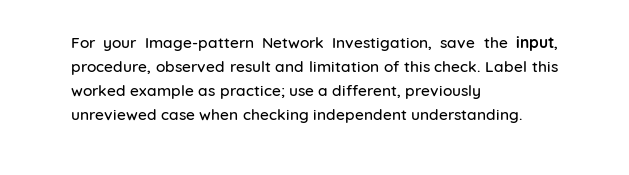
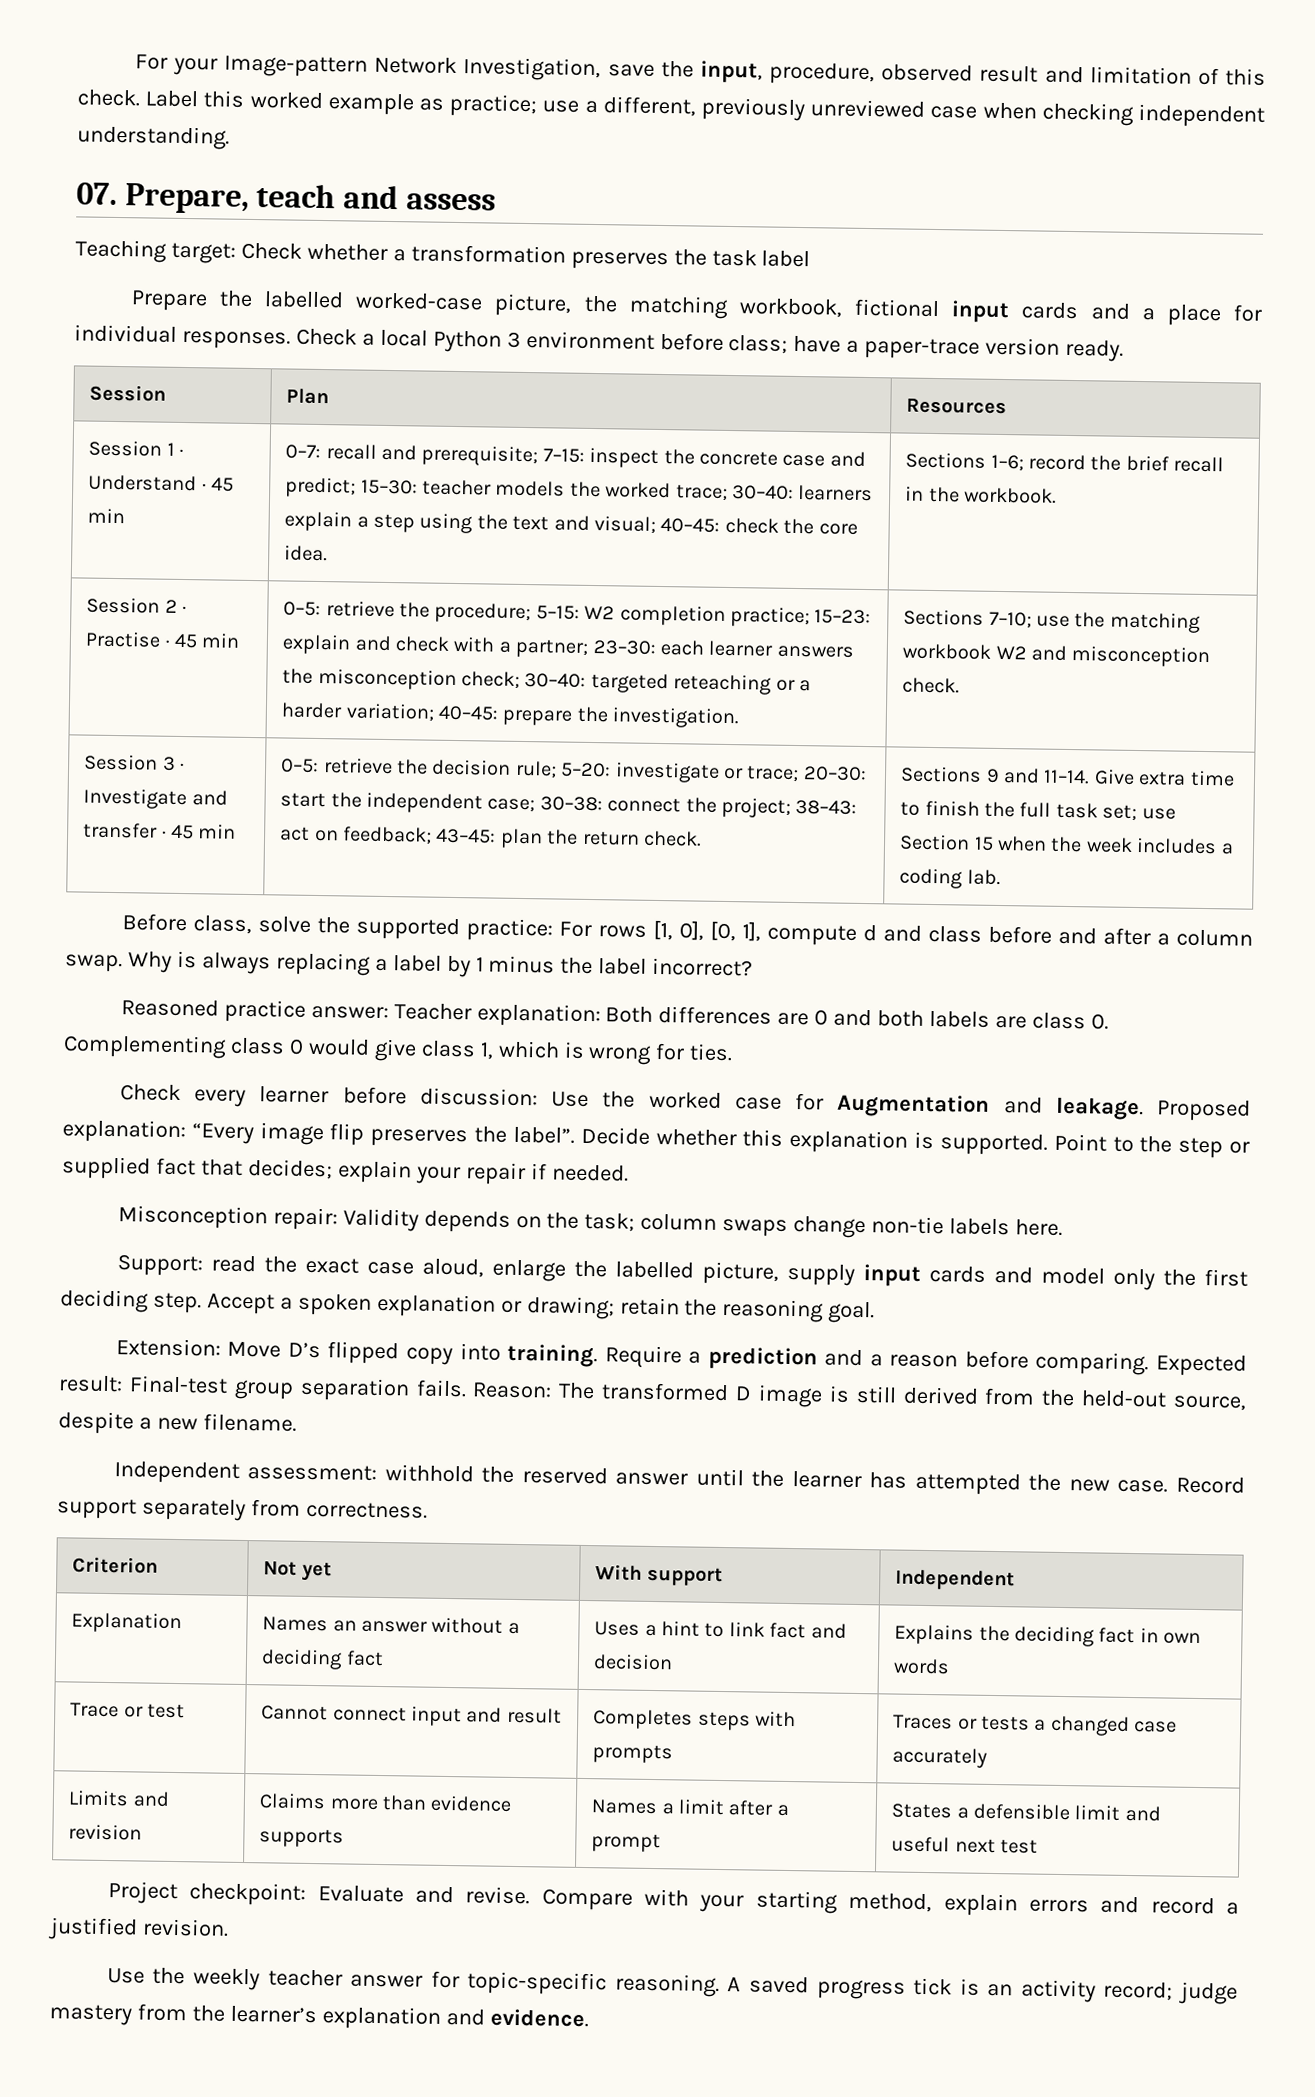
(522, 116) none -> [76,182,496,214] [75,239,811,271] [130,290,1262,327] [74,324,1125,362] [89,384,167,402] [286,388,330,405] [906,398,1008,415] [88,440,185,457] [88,474,235,492] [87,508,126,524] [285,444,866,468] [285,477,874,502] [284,511,858,535] [284,545,329,562] [905,452,1225,473] [905,486,1058,504] [86,597,188,614] [85,631,241,649] [283,601,872,628] [282,634,854,658] [282,668,812,695] [281,702,740,729] [903,609,1200,633] [902,643,1211,668] [902,677,961,694] [84,754,186,771] [83,788,228,810] [83,822,237,840] [281,758,867,783] [280,792,858,818] [280,826,703,849] [900,766,1235,787] [900,800,1176,822] [899,834,1234,855] [899,868,1001,889] [121,913,1253,947] [65,950,754,978] [120,999,1109,1030] [63,1034,734,1065] [119,1084,1251,1122] [62,1119,1250,1159] [62,1156,629,1186] [117,1205,1064,1239] [116,1254,1248,1291] [60,1289,876,1324] [115,1338,1248,1377] [58,1375,1246,1411] [58,1411,297,1435] [113,1461,1245,1496] [57,1498,428,1522] [72,1556,159,1574] [263,1561,332,1582] [595,1564,723,1587] [895,1569,1016,1591] [71,1612,183,1634] [262,1616,520,1635] [261,1649,384,1670] [594,1621,847,1639] [593,1654,674,1671] [894,1624,1202,1647] [893,1658,951,1675] [70,1702,186,1719] [261,1705,562,1727] [593,1709,797,1731] [592,1744,674,1764] [893,1714,1178,1736] [892,1747,988,1768] [68,1790,170,1807] [68,1824,143,1841] [259,1793,513,1812] [259,1828,345,1848] [591,1799,789,1817] [591,1833,662,1853] [891,1803,1161,1822] [891,1836,1039,1854] [107,1881,1239,1917] [48,1917,229,1941] [106,1967,1239,2005] [49,2003,589,2030] // 07. Prepare, teach and assess // Teaching target: Check whether a transformation preserves the task label // Prepare the labelled worked-case picture, the matching workbook, fictional input cards and a place for individual responses. Check a local Python 3 environment before class; have a paper-trace version ready. // Session | Plan | Resources // Session 1 · Understand · 45 min | 0–7: recall and prerequisite; 7–15: inspect the concrete case and predict; 15–30: teacher models the worked trace; 30–40: learners explain a step using the text and visual; 40–45: check the core idea. | Sections 1–6; record the brief recall in the workbook. // Session 2 · Practise · 45 min | 0–5: retrieve the procedure; 5–15: W2 completion practice; 15–23: explain and check with a partner; 23–30: each learner answers the misconception check; 30–40: targeted reteaching or a harder variation; 40–45: prepare the investigation. | Sections 7–10; use the matching workbook W2 and misconception check. // Session 3 · Investigate and transfer · 45 min | 0–5: retrieve the decision rule; 5–20: investigate or trace; 20–30: start the independent case; 30–38: connect the project; 38–43: act on feedback; 43–45: plan the return check. | Sections 9 and 11–14. Give extra time to finish the full task set; use Section 15 when the week includes a coding lab. // Before class, solve the supported practice: For rows [1, 0], [0, 1], compute d and class before and after a column swap. Why is always replacing a label by 1 minus the label incorrect? // Reasoned practice answer: Teacher explanation: Both differences are 0 and both labels are class 0. Complementing class 0 would give class 1, which is wrong for ties. // Check every learner before discussion: Use the worked case for Augmentation and leakage. Proposed explanation: “Every image flip preserves the label”. Decide whether this explanation is supported. Point to the step or supplied fact that decides; explain your repair if needed. // Misconception repair: Validity depends on the task; column swaps change non-tie labels here. // Support: read the exact case aloud, enlarge the labelled picture, supply input cards and model only the first deciding step. Accept a spoken explanation or drawing; retain the reasoning goal. // Extension: Move D’s flipped copy into training. Require a prediction and a reason before comparing. Expected result: Final-test group separation fails. Reason: The transformed D image is still derived from the held-out source, despite a new filename. // Independent assessment: withhold the reserved answer until the learner has attempted the new case. Record support separately from correctness. // Criterion | Not yet | With support | Independent // Explanation | Names an answer without a deciding fact | Uses a hint to link fact and decision | Explains the deciding fact in own words // Trace or test | Cannot connect input and result | Completes steps with prompts | Traces or tests a changed case accurately // Limits and revision | Claims more than evidence supports | Names a limit after a prompt | States a defensible limit and useful next test // Project checkpoint: Evaluate and revise. Compare with your starting method, explain errors and record a justified revision. // Use the weekly teacher answer for topic-specific reasoning. A saved progress tick is an activity record; judge mastery from the learner’s explanation and evidence.

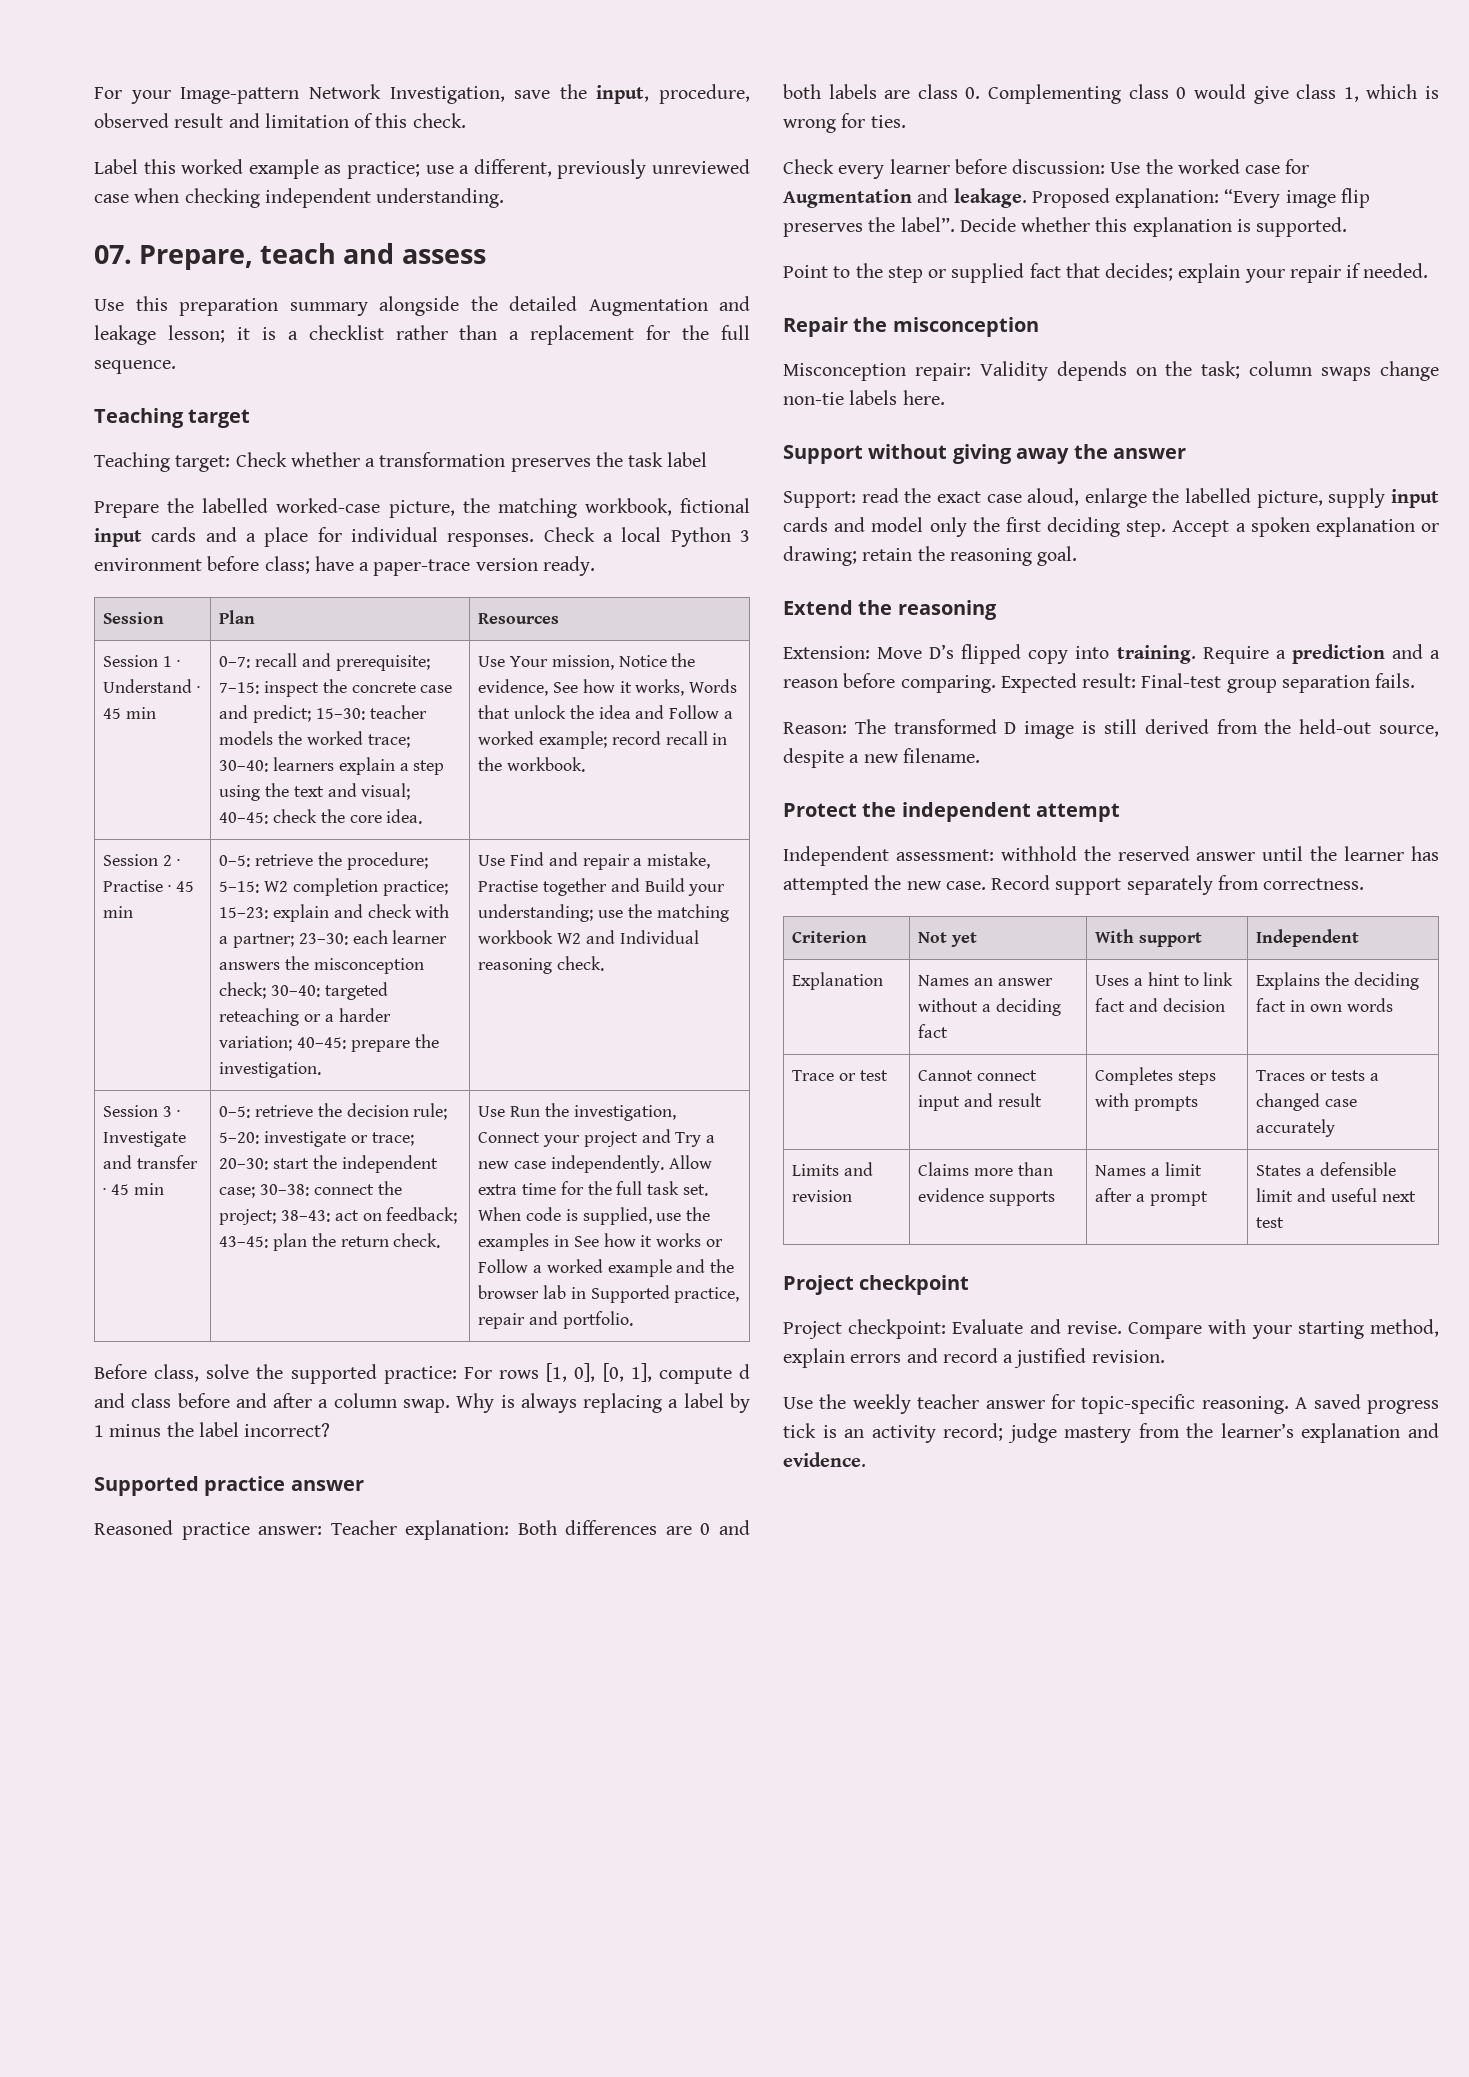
(140, 98) none -> (466, 120) //
(496, 202) none -> [94,296,750,316] [94,325,750,345] [94,360,176,374] [94,408,251,428] // Use this preparation summary alongside the detailed Augmentation and leakage lesson; it is a checklist rather than a replacement for the full sequence. // Teaching target
[905,452,1169,472] Sections 1–6; record the brief -> [478,653,696,670] [478,679,737,696] [478,705,733,719] [478,731,661,749] Use Your mission, Notice the evidence, See how it works, Words that unlock the idea and Follow a worked example; record
[903,609,1032,629] Sections 7–10; -> [478,852,710,870] [478,878,726,896] [478,904,594,922] Use Find and repair a mistake, Practise together and Build your understanding;
[1071,646,1211,668] misconception -> [619,930,699,944] [478,958,553,974] Individual reasoning
[900,766,1235,787] [900,800,1176,822] [899,834,1234,855] [899,868,1001,889] Sections 9 and 11–14. Give extra time to finish the full task set; use Section 15 when the week includes a coding lab. -> [478,1103,676,1121] [478,1129,715,1147] [478,1155,712,1173] [478,1181,708,1196] [478,1207,710,1225] [478,1233,723,1251] [478,1259,734,1277] [478,1285,740,1303] [478,1311,633,1329] Use Run the investigation, Connect your project and Try a new case independently. Allow extra time for the full task set. When code is supplied, use the examples in See how it works or Follow a worked example and the browser lab in Supported practice, repair and portfolio.
(754, 967) none -> [94,1476,364,1496] // Supported practice answer
(1048, 1144) none -> (1348, 227) //
(629, 1173) none -> [783,317,1039,337] // Repair the misconception
(1064, 1227) none -> [783,444,1186,464] // Support without giving away the answer
(876, 1312) none -> [783,600,997,620] // Extend the reasoning
(467, 1388) none -> (1416, 680) //
(297, 1422) none -> [783,802,1121,822] // Protect the independent attempt
(1039, 1846) none -> [783,1275,970,1295] // Project checkpoint

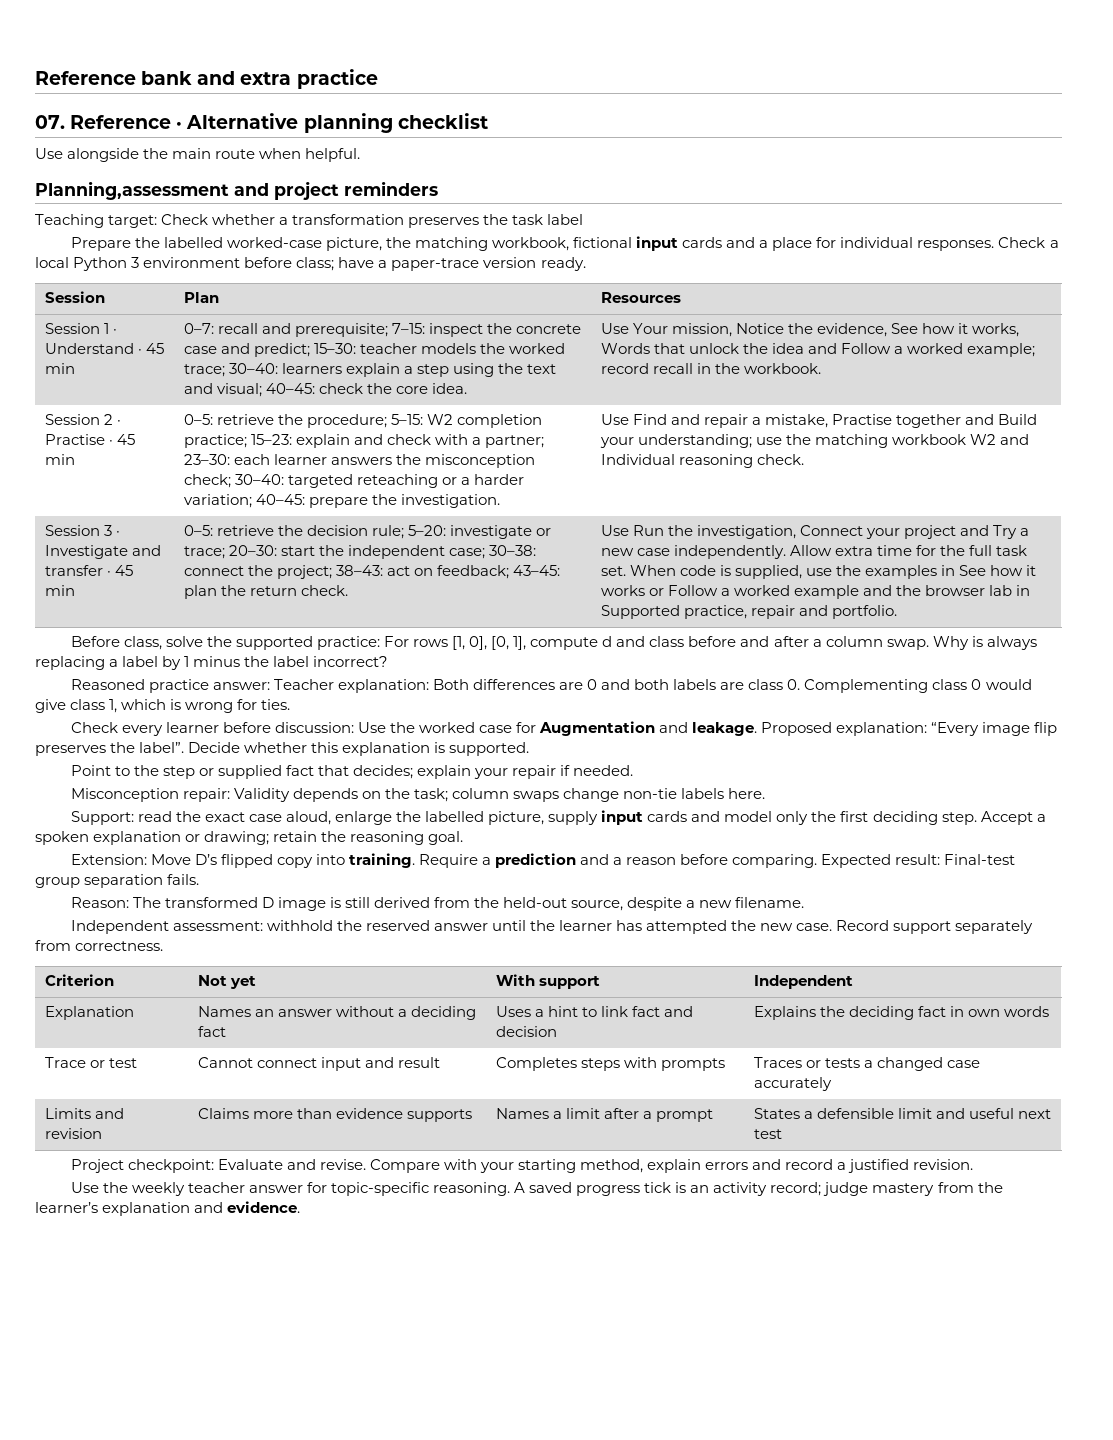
[94,84,750,104] [94,113,466,128] [94,159,751,179] [94,188,505,208] [94,243,486,270] [94,296,750,316] [94,325,750,345] [94,360,176,374] [94,408,251,428] For your Image-pattern Network Investigation, save the input, procedure, observed result and limitation of this check. // Label this worked example as practice; use a different, previously unreviewed case when checking independent understanding. // 07. Prepare, teach and assess // Use this preparation summary alongside the detailed Augmentation and leakage lesson; it is a checklist rather than a replacement for the full sequence. // Teaching target -> [35,69,378,89] [35,113,488,133] [35,148,361,162] [35,181,438,200] Reference bank and extra practice // 07. Reference · Alternative planning checklist // Use alongside the main route when helpful. // Planning,assessment and project reminders
[94,1476,364,1496] // Supported practice answer -> (389, 661) none
[783,317,1039,337] // Repair the misconception -> (634, 770) none
[783,444,1186,464] // Support without giving away the answer -> (766, 793) none
[783,600,997,620] // Extend the reasoning -> (464, 838) none
[783,802,1121,822] // Protect the independent attempt -> (805, 902) none
[783,1275,970,1295] // Project checkpoint -> (782, 1134) none

